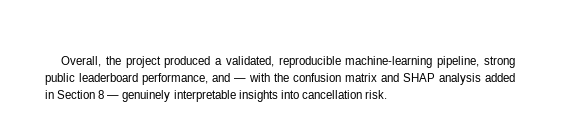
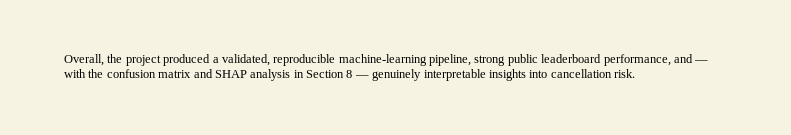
[485,73,515,82] added -> (291, 75) none

